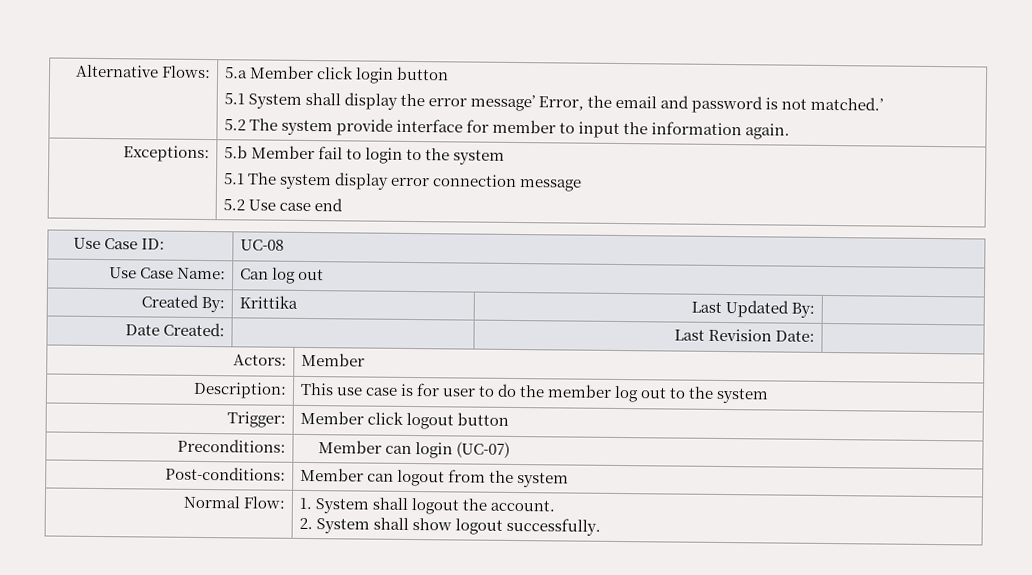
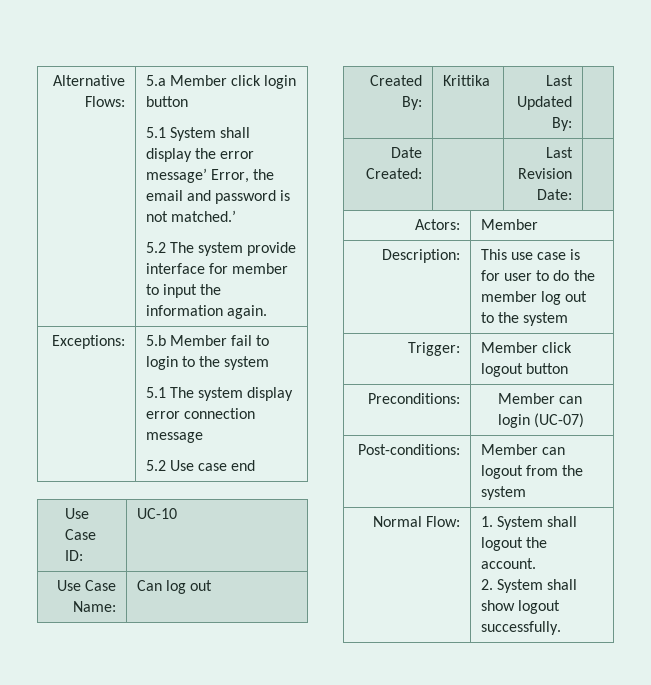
[239,239,284,251] UC-08 -> [136,508,177,519] UC-10

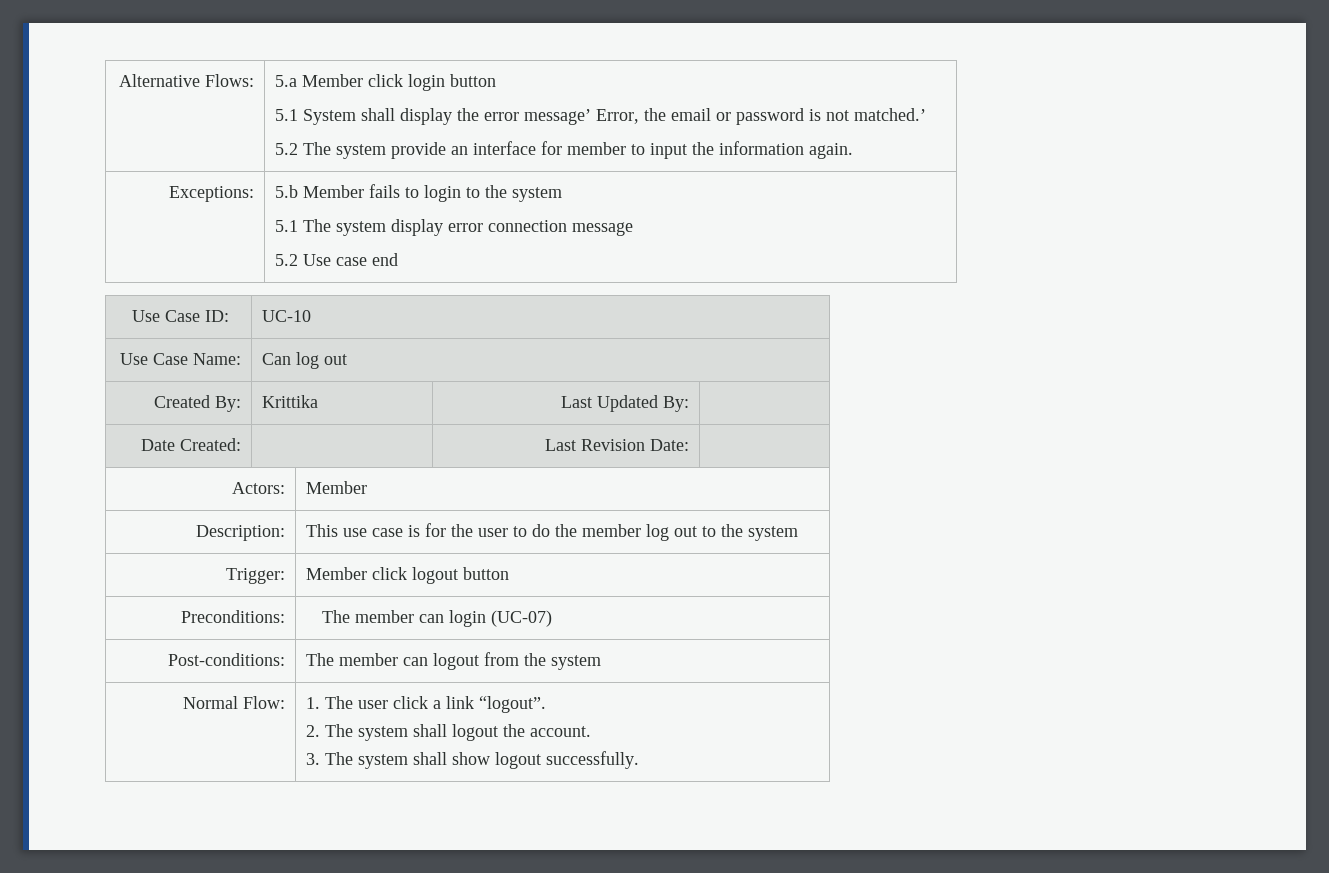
[187,190,212,201] and -> [715,112,731,121] or
(297, 249) none -> [450,146,468,155] an
[231,335,253,346] fail -> [368,184,400,198] fails
(500, 275) none -> [450,524,473,537] the
[497,393,555,404] Member -> [321,610,414,623] The member
[480,444,538,455] Member -> [305,653,398,666] The member
[497,516,544,530] System -> [324,696,546,713] [305,724,408,741] The user click a link “logout”. // 2. The system
[480,579,544,593] 2. System -> [305,752,408,769] 3. The system

